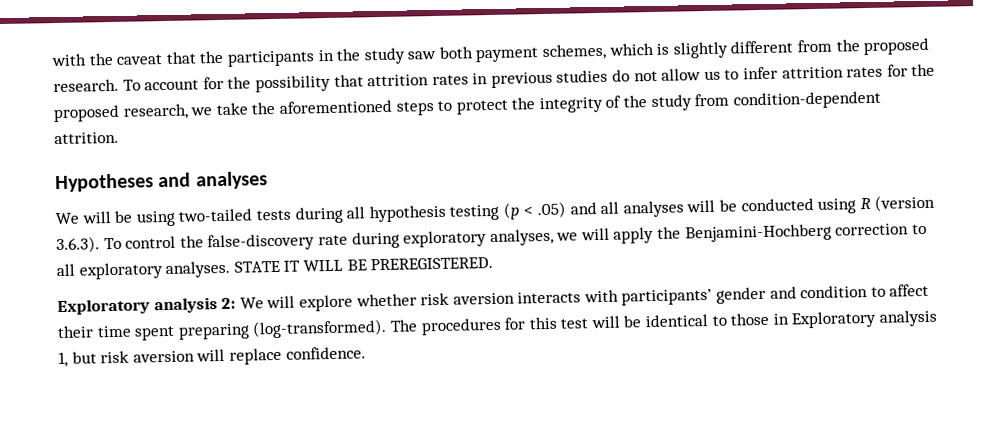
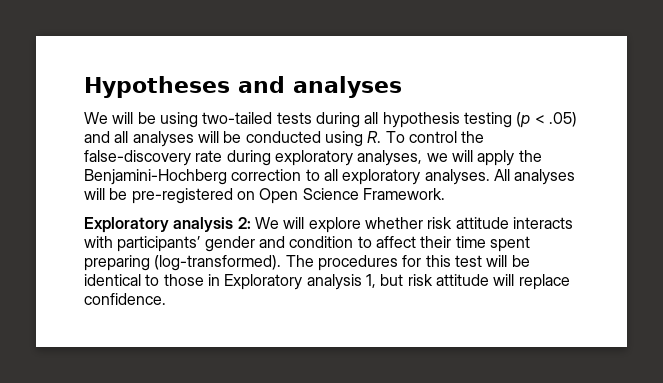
[51,37,930,67] [53,63,936,93] [53,90,881,123] [54,131,119,145] with the caveat that the participants in the study saw both payment schemes, which is slightly different from the proposed research. To account for the possibility that attrition rates in previous studies do not allow us to infer attrition rates for the proposed research, we take the aforementioned steps to protect the integrity of the study from condition-dependent attrition. // -> (84, 87) none
[859,194,936,212] [56,236,100,254] R (version 3.6.3). -> [367,131,382,143] R.
[233,256,494,273] STATE IT WILL BE PREREGISTERED. -> [493,169,576,185] [84,188,445,204] All analyses will be pre-registered on Open Science Framework.
[452,292,515,305] aversion -> [455,217,509,229] attitude
[132,350,195,363] aversion -> [435,274,489,286] attitude

